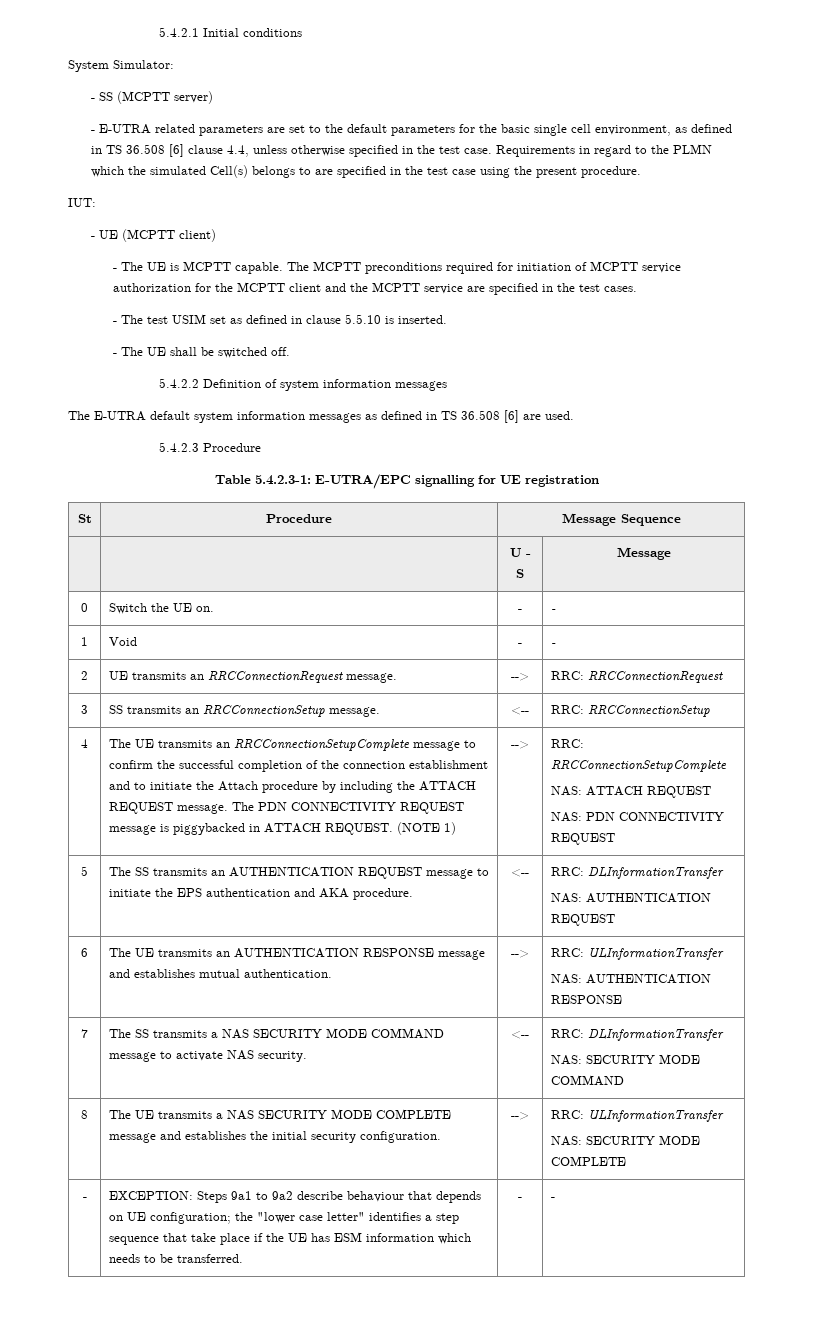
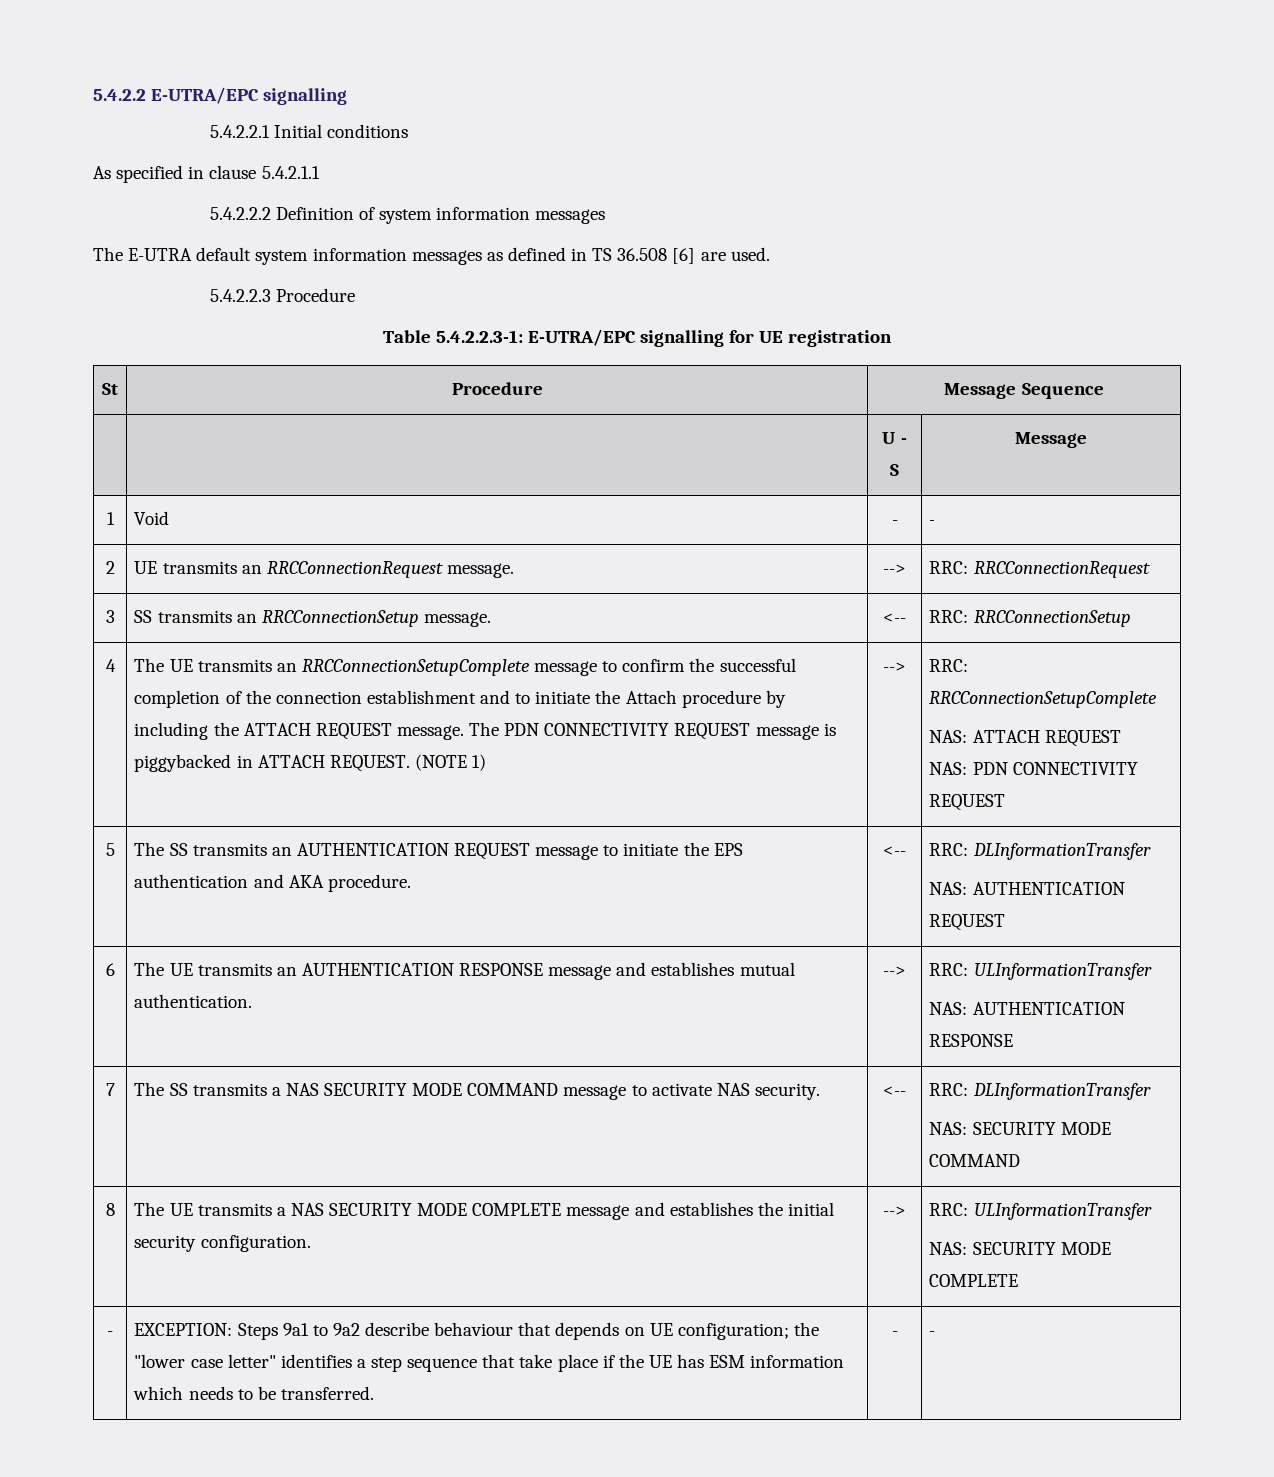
[158,27,302,37] [68,60,174,72] [90,91,213,104] [90,124,732,136] [90,144,712,157] [90,165,641,178] [68,198,96,207] [90,229,216,242] [113,261,682,274] [113,282,638,295] [113,314,448,324] [113,347,291,358] [158,378,199,388] 5.4.2.1 Initial conditions // System Simulator: // - SS (MCPTT server) // - E-UTRA related parameters are set to the default parameters for the basic single cell environment, as defined in TS 36.508 [6] clause 4.4, unless otherwise specified in the test case. Requirements in regard to the PLMN which the simulated Cell(s) belongs to are specified in the test case using the present procedure. // IUT: // - UE (MCPTT client) // - The UE is MCPTT capable. The MCPTT preconditions required for initiation of MCPTT service authorization for the MCPTT client and the MCPTT service are specified in the test cases. // - The test USIM set as defined in clause 5.5.10 is inserted. // - The UE shall be switched off. // 5.4.2.2 -> [93,87,348,105] [209,124,408,138] [93,165,320,183] [209,207,271,220] 5.4.2.2 E-UTRA/EPC signalling // 5.4.2.2.1 Initial conditions // As specified in clause 5.4.2.1.1 // 5.4.2.2.2
[158,442,199,452] 5.4.2.3 -> [209,289,271,302] 5.4.2.2.3
[254,475,311,485] 5.4.2.3-1: -> [435,330,523,343] 5.4.2.2.3-1:
[81,603,88,612] [108,603,214,614] [518,609,522,612] [550,609,556,612] // 0 | Switch the UE on. | - | - -> (1087, 440) none

